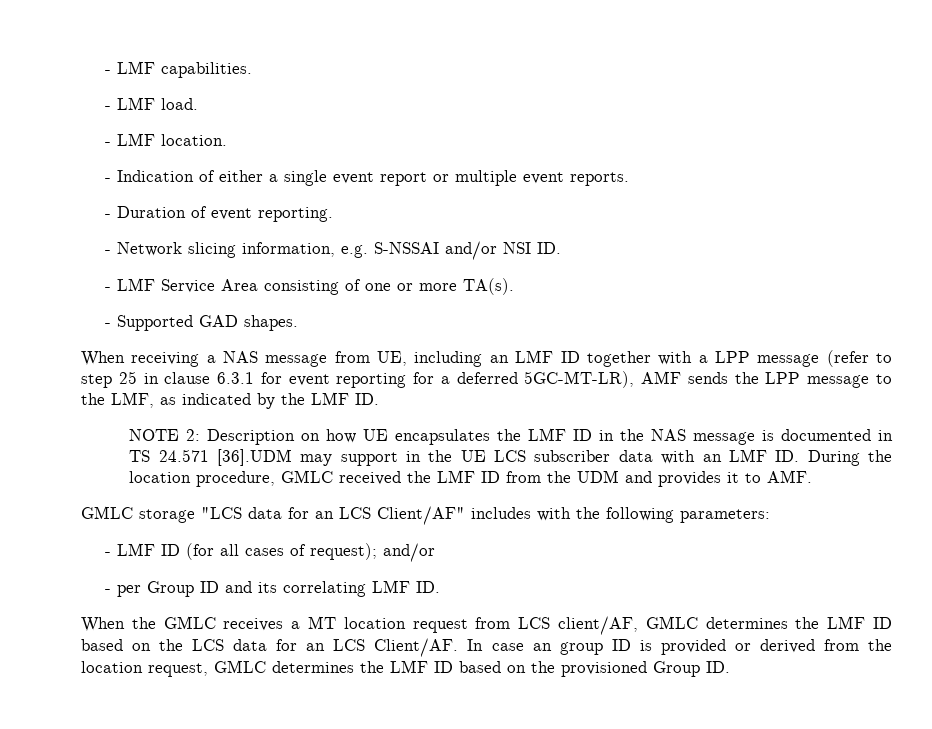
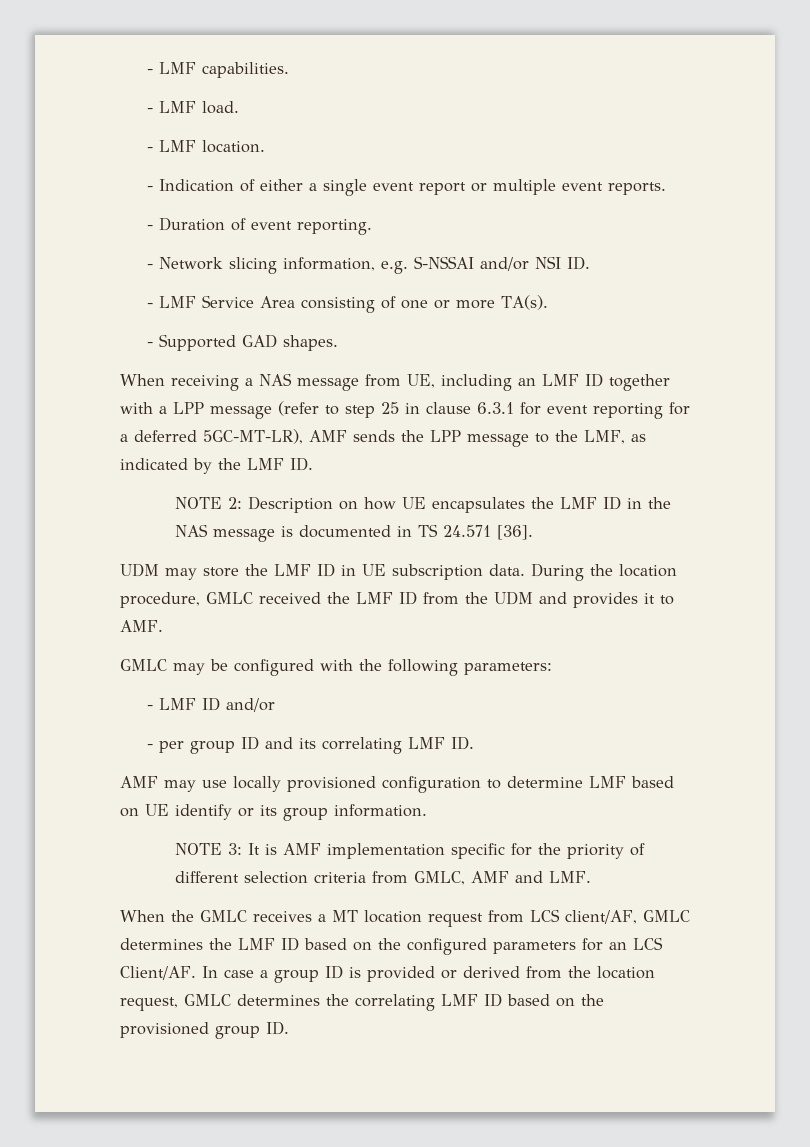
[216,449,800,466] [36].UDM may support in the UE LCS subscriber data with an LMF ID. -> [496,525,533,540] [120,563,525,580] [36]. // UDM may store the LMF ID in UE subscription data.
[139,506,531,525] storage "LCS data for an LCS Client/AF" includes -> [173,659,314,676] may be configured
[186,543,378,560] (for all cases of request); -> (221, 704) none
[147,581,195,597] Group -> [190,741,236,754] group
(441, 587) none -> [120,776,674,793] [120,804,427,821] [174,843,645,859] [174,871,591,885] // AMF may use locally provisioned configuration to determine LMF based on UE identify or its group information. // NOTE 3: It is AMF implementation specific for the priority of different selection criteria from GMLC, AMF and LMF.
[192,639,268,651] LCS data -> [407,938,576,955] configured parameters
[532,643,552,651] an -> [259,970,268,978] a
(384, 667) none -> [355,994,435,1011] correlating
[653,661,700,677] Group -> [215,1026,260,1039] group

